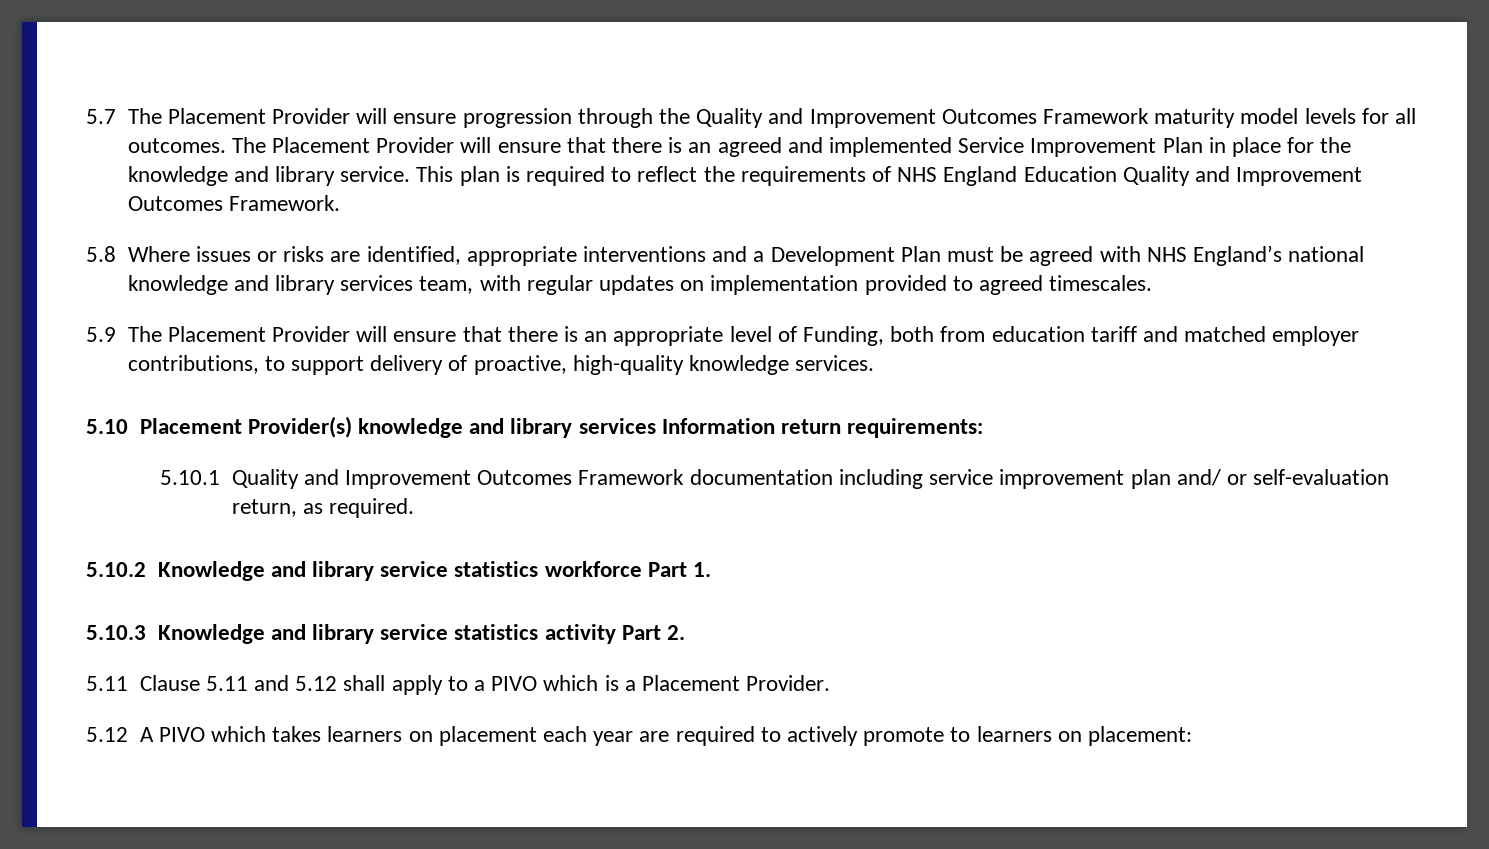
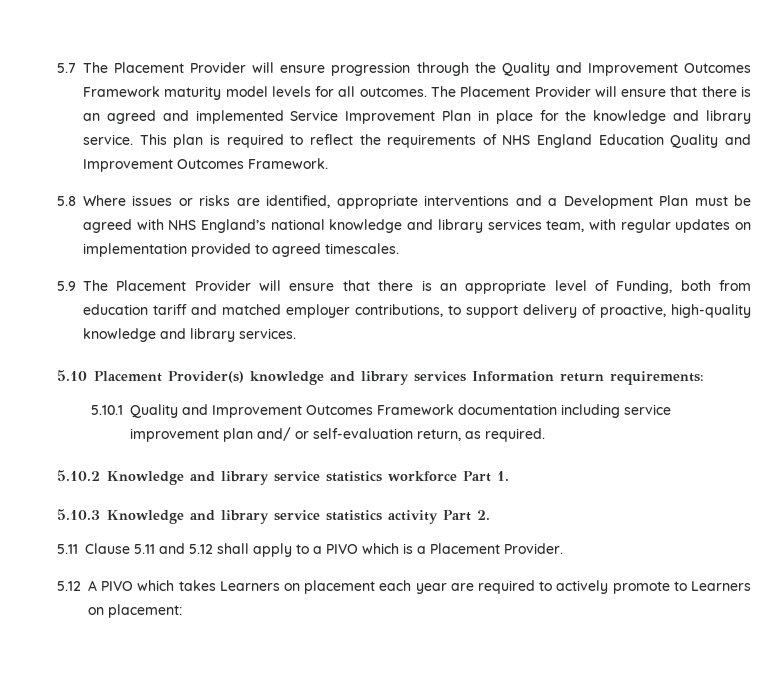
(789, 365) none -> [160,328,235,342] and library
[327,726,403,742] learners -> [219,581,280,591] Learners
[976,726,1052,742] learners -> [691,581,751,591] Learners

